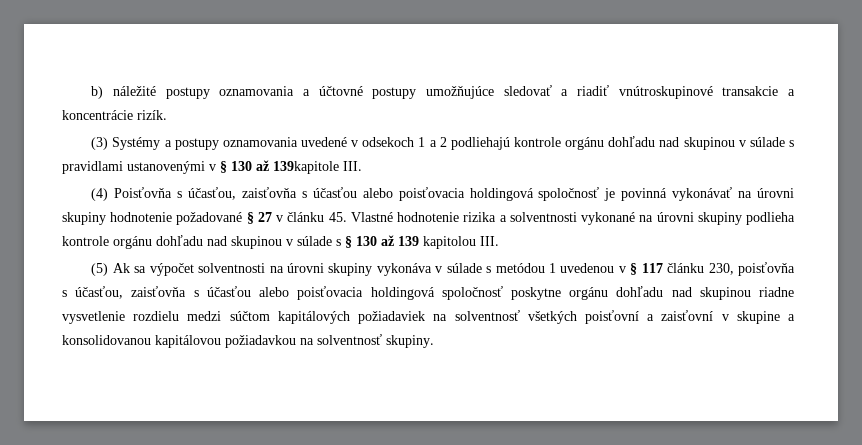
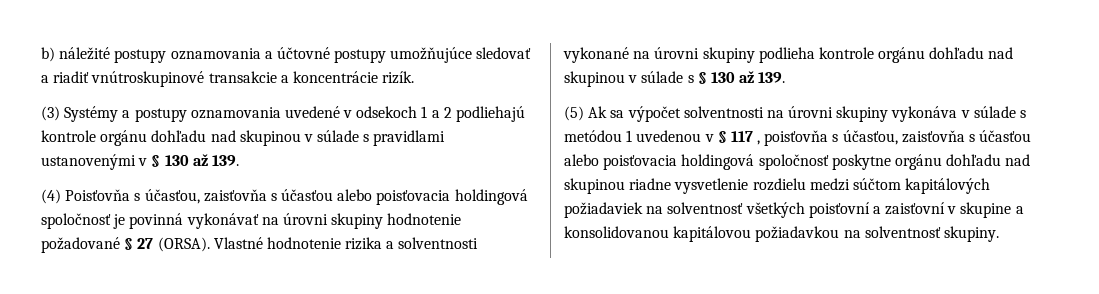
[273,161,362,174] 139kapitole III. -> [211,155,239,166] 139.
[276,212,347,222] v článku 45. -> [157,237,210,252] (ORSA).
[398,236,499,249] 139 kapitolou III. -> [758,72,786,83] 139.
[667,263,734,275] článku 230, -> [757,140,761,145] ,

